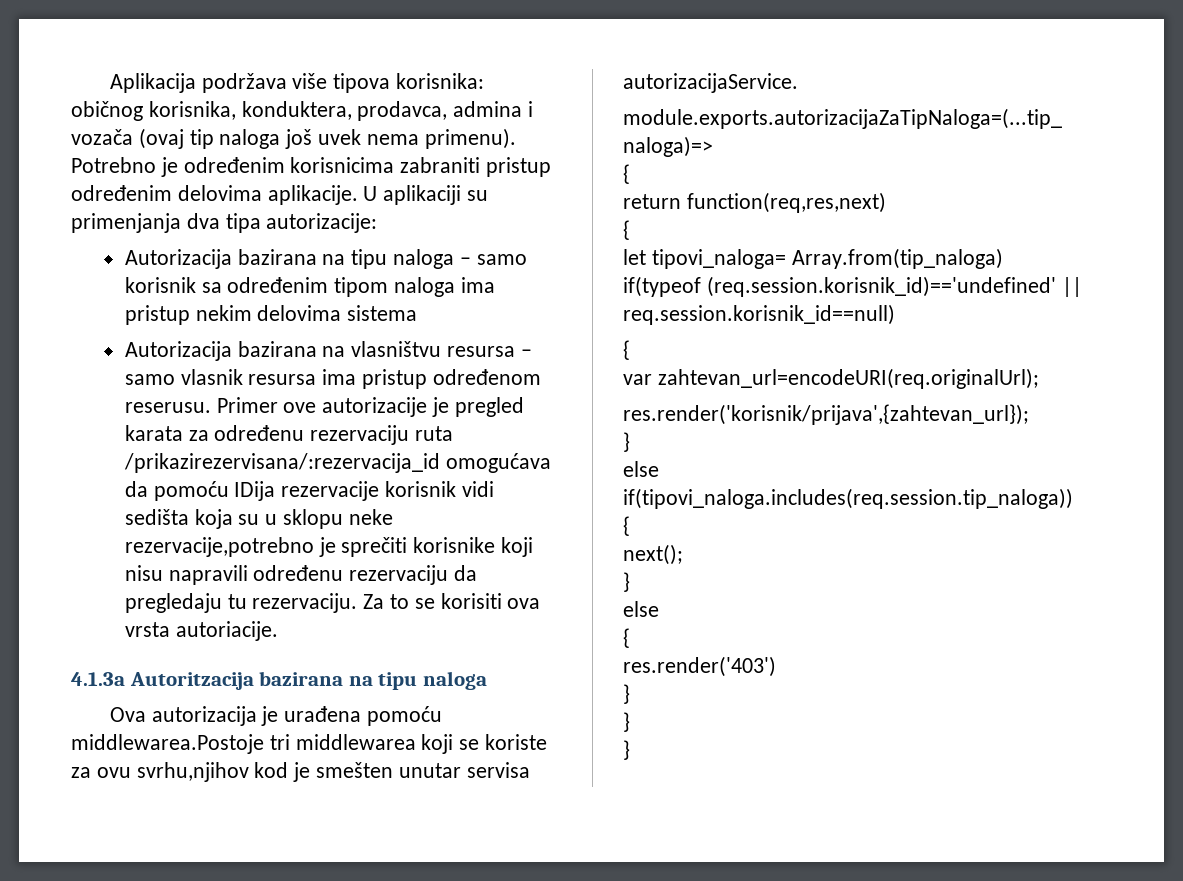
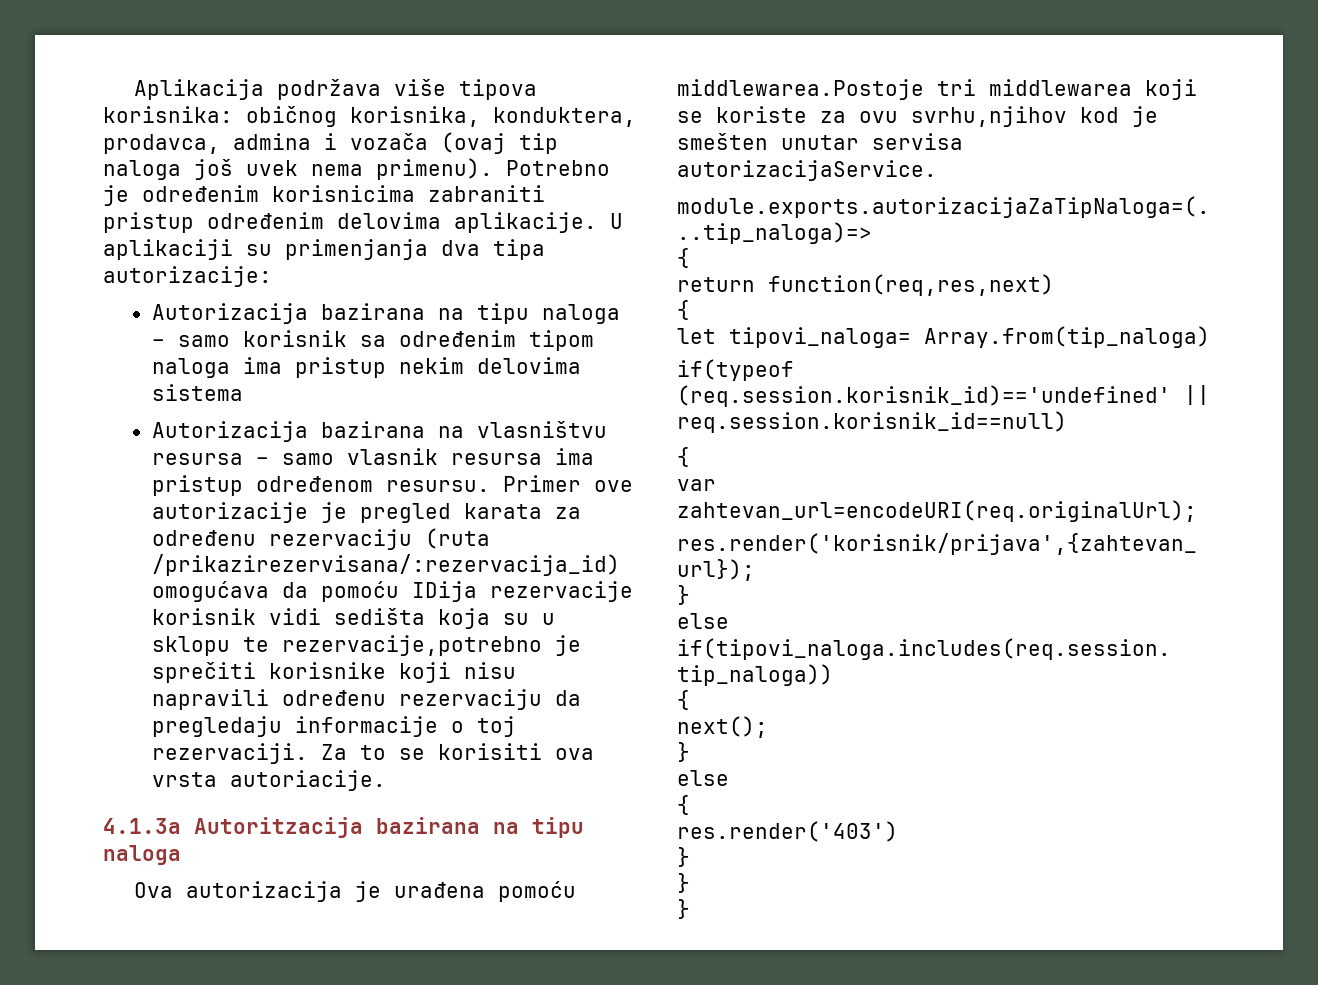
[124,402,211,413] reserusu. -> [385,480,490,492] resursu.
[415,426,454,441] [123,453,440,473] ruta /prikazirezervisana/:rezervacija_id -> [424,528,490,549] [151,554,620,576] (ruta /prikazirezervisana/:rezervacija_id)
[348,509,393,525] neke -> [242,637,269,652] te
[227,593,358,613] tu rezervaciju. -> [294,716,516,737] [151,743,308,764] informacije o toj rezervaciji.

